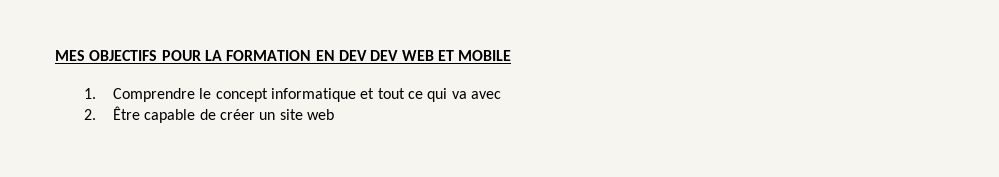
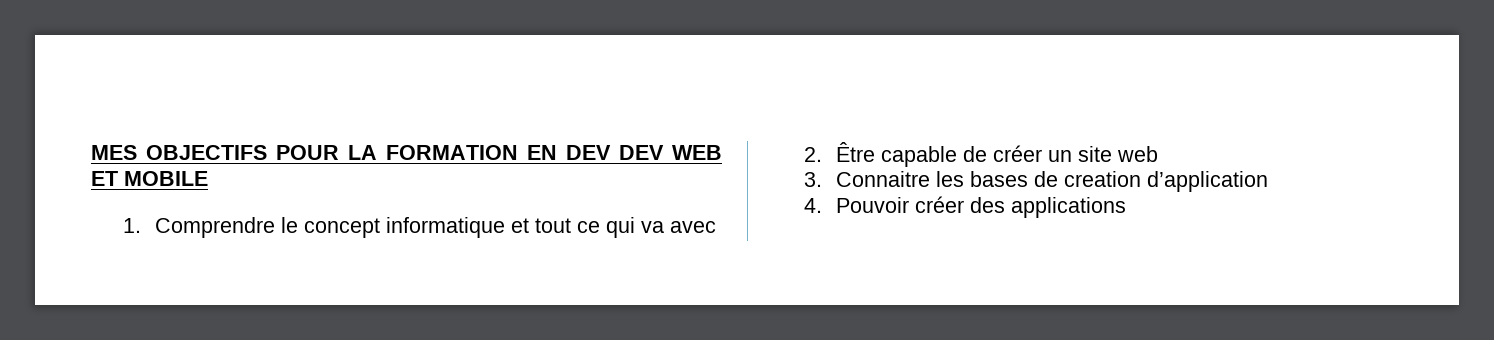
(335, 114) none -> [803,171,1268,192] [803,196,1126,218] // 3. Connaitre les bases de creation d’application // 4. Pouvoir créer des applications

